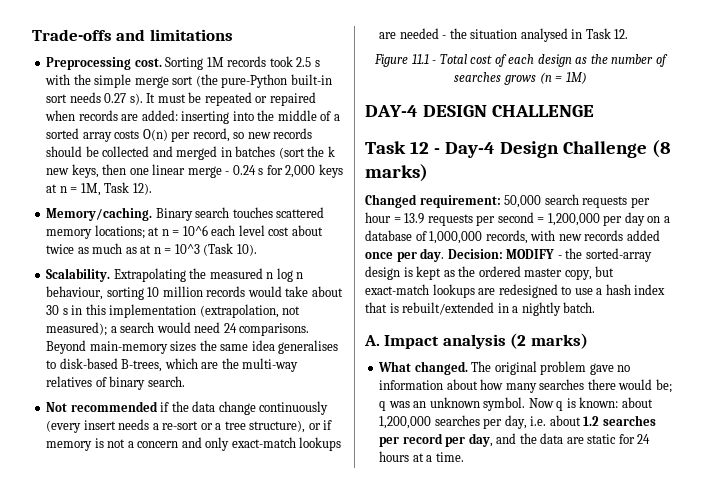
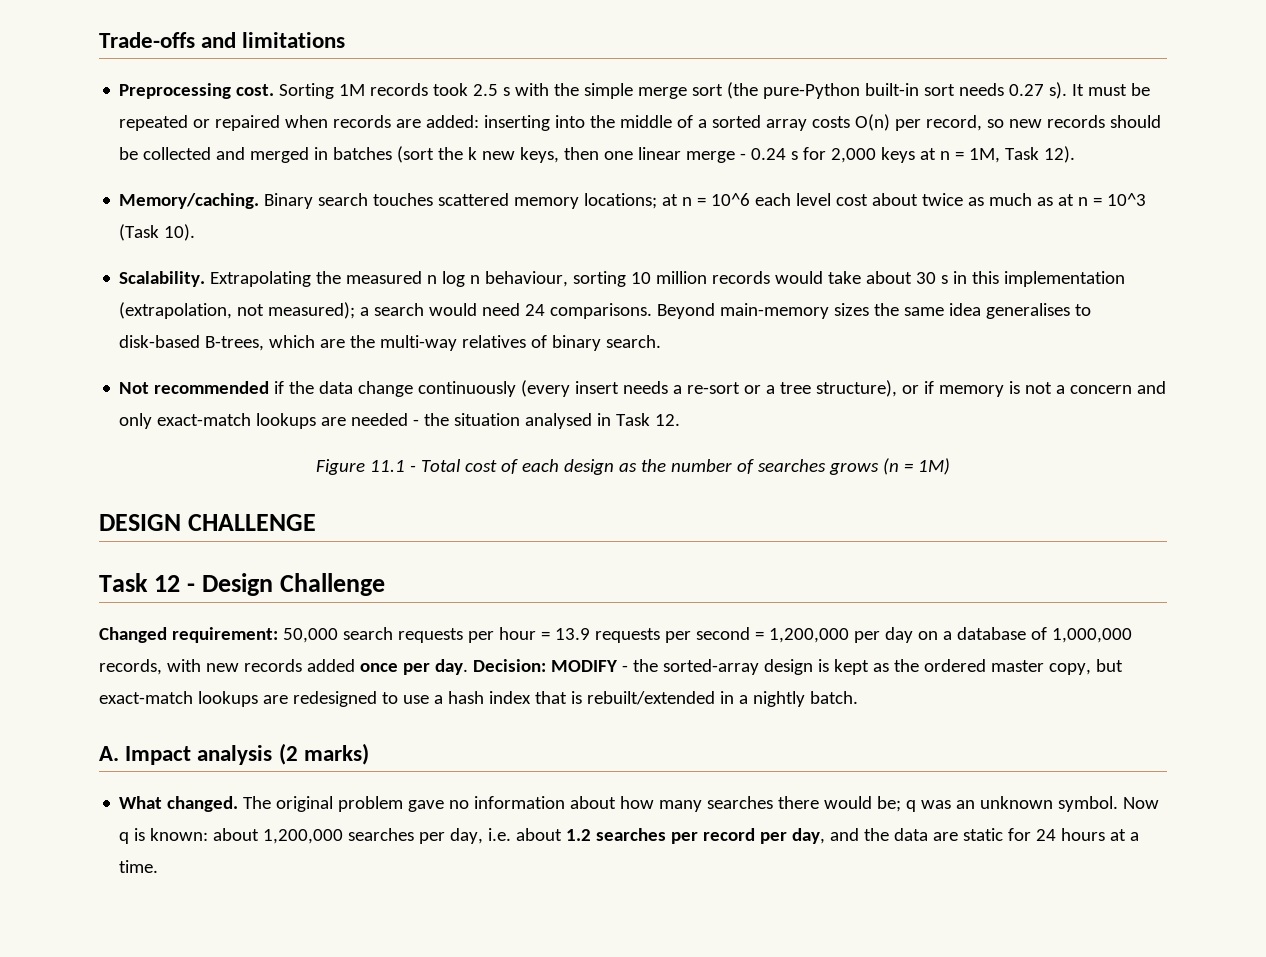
[365,105,418,117] DAY-4 -> (950, 466) none
[444,142,495,158] Day-4 -> (196, 587) none
[651,140,671,158] [365,164,428,182] (8 marks) -> (386, 584) none

